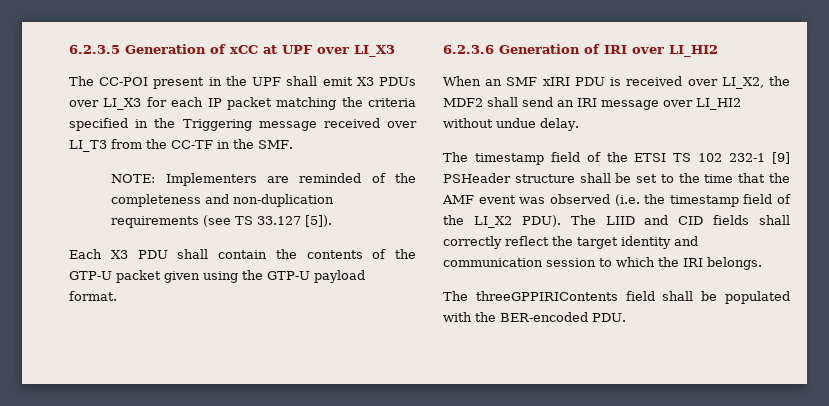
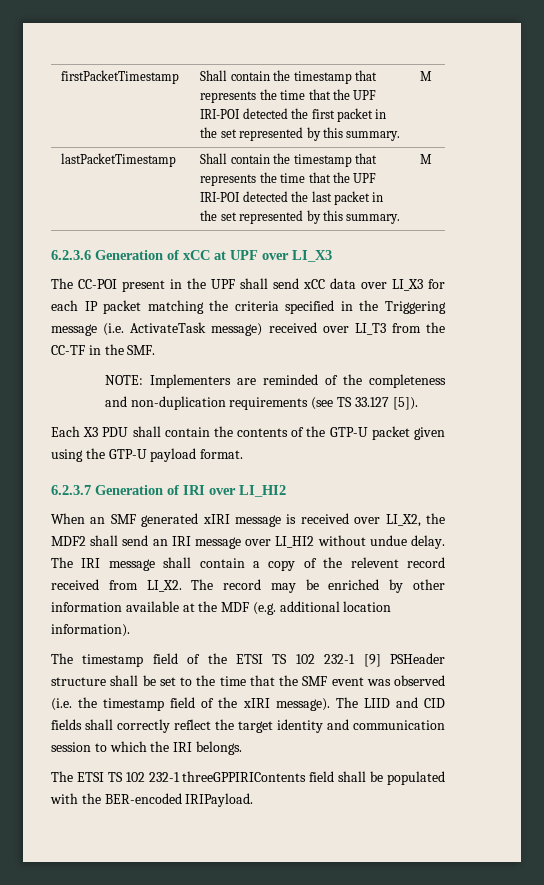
[69,45,120,54] 6.2.3.5 -> [61,70,180,84] [200,70,377,84] [200,89,377,103] [200,108,387,122] [200,127,401,141] [420,71,433,81] [61,153,177,167] [200,153,377,167] [200,172,377,186] [200,191,384,205] [200,210,401,224] [420,154,433,164] [51,250,91,260] firstPacketTimestamp | Shall contain the timestamp that represents the time that the UPF IRI-POI detected the first packet in the set represented by this summary. | M // lastPacketTimestamp | Shall contain the timestamp that represents the time that the UPF IRI-POI detected the last packet in the set represented by this summary. | M // 6.2.3.6
[322,77,417,86] emit X3 PDUs -> [273,278,356,289] send xCC data
(317, 126) none -> [103,322,263,336] (i.e. ActivateTask message)
[443,45,494,54] 6.2.3.6 -> [51,485,91,495] 6.2.3.7
[542,77,605,86] xIRI PDU -> [141,513,281,527] generated xIRI message
(579, 124) none -> [51,557,445,571] [51,579,445,593] [51,601,392,615] [51,624,130,637] The IRI message shall contain a copy of the relevent record received from LI_X2. The record may be enriched by other information available at the MDF (e.g. additional location information).
[442,195,474,204] AMF -> [302,676,328,686] SMF
[473,215,561,228] LI_X2 PDU). -> [242,698,330,711] xIRI message).
(468, 296) none -> [76,772,180,782] ETSI TS 102 232-1
[592,313,626,322] PDU. -> [185,793,254,807] IRIPayload.

